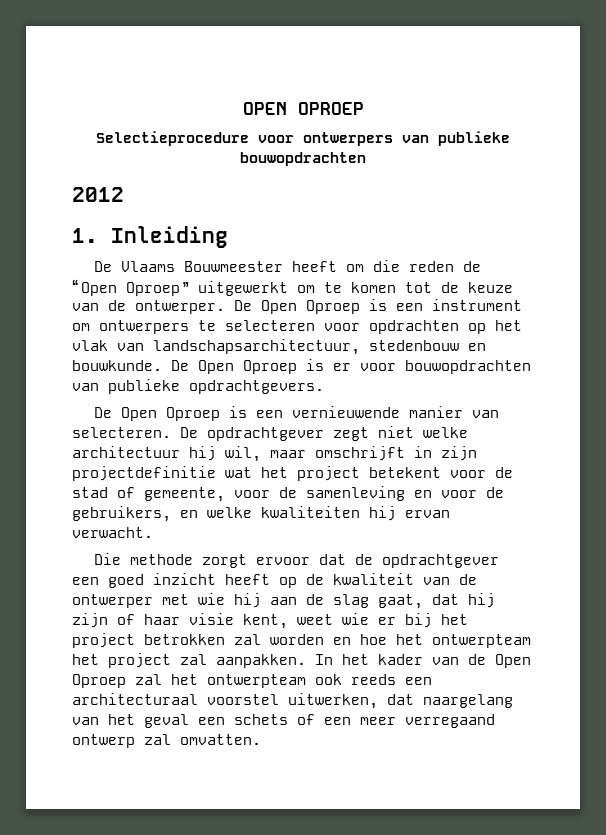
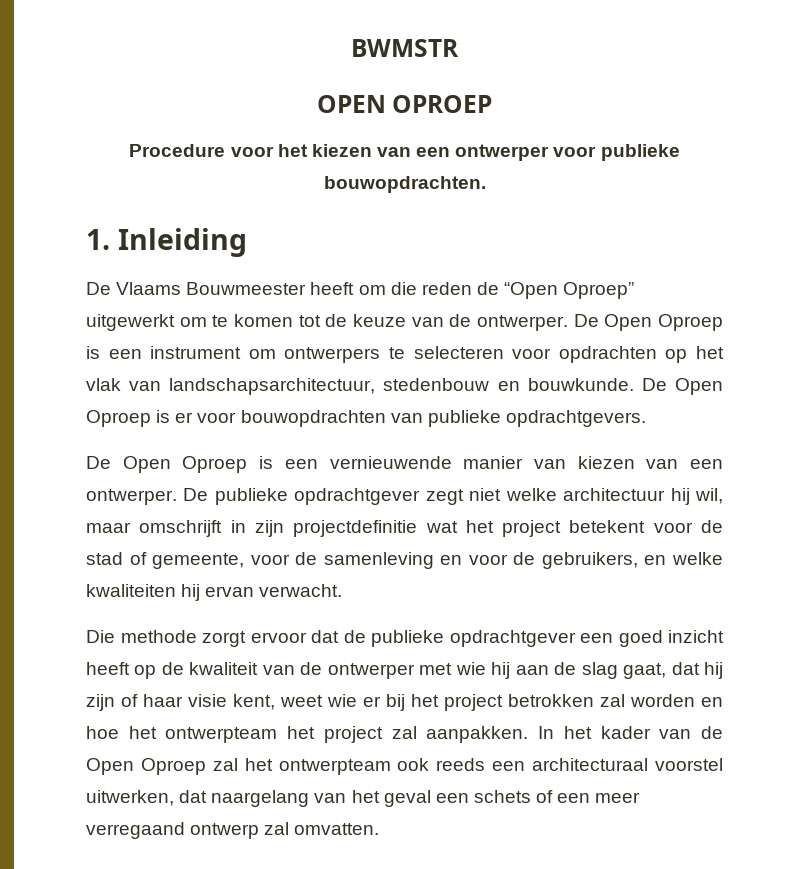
(242, 108) none -> [351,39,459,57] BWMSTR //
[96,131,510,146] [240,152,366,166] [72,187,124,202] Selectieprocedure voor ontwerpers van publieke bouwopdrachten // 2012 -> [129,144,680,161] [323,176,486,193] Procedure voor het kiezen van een ontwerper voor publieke bouwopdrachten.
[72,427,198,438] selecteren. De -> [577,456,724,469] [86,488,288,505] kiezen van een ontwerper. De publieke
(374, 559) none -> [371,630,444,647] publieke

